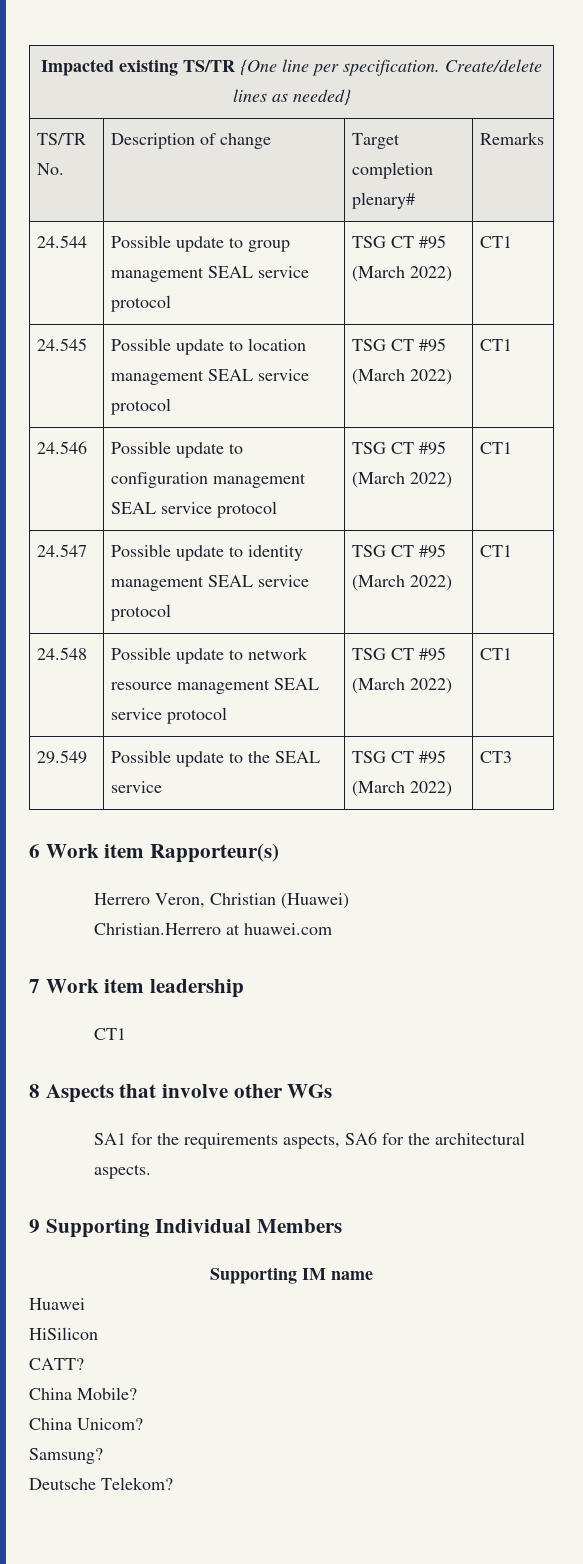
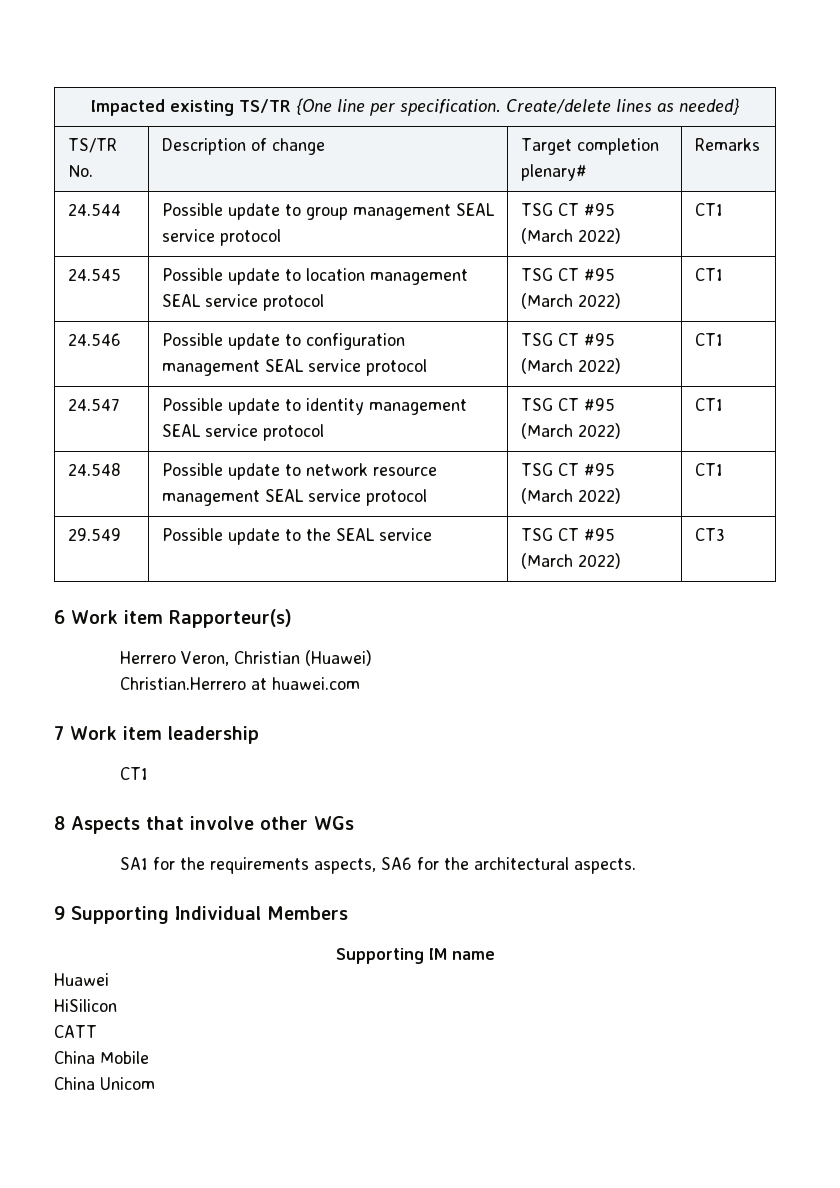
[29,1358,84,1370] [29,1387,137,1400] [29,1418,143,1430] [29,1448,103,1464] [29,1477,173,1490] CATT? // China Mobile? // China Unicom? // Samsung? // Deutsche Telekom? -> [54,1025,97,1038] [54,1051,149,1064] [54,1077,155,1090] CATT // China Mobile // China Unicom

